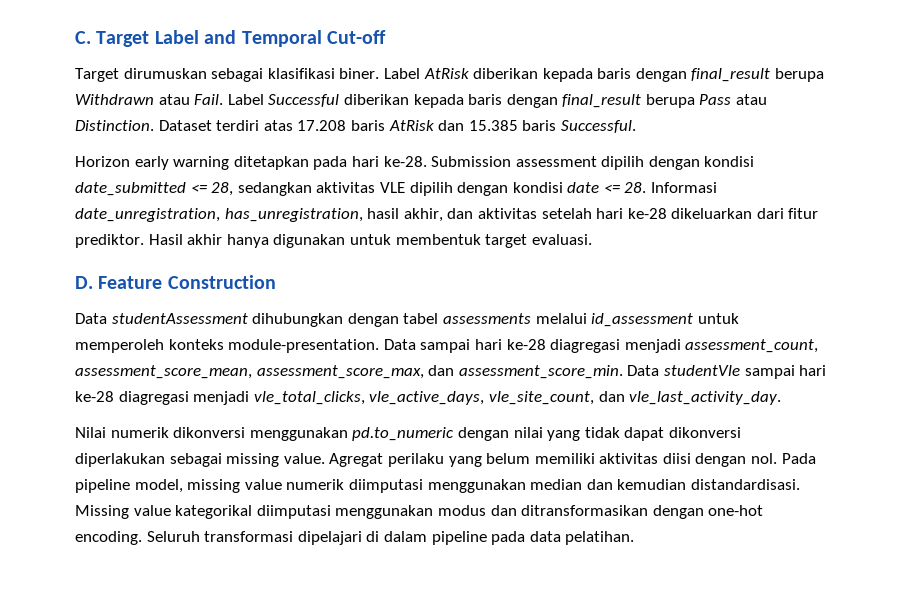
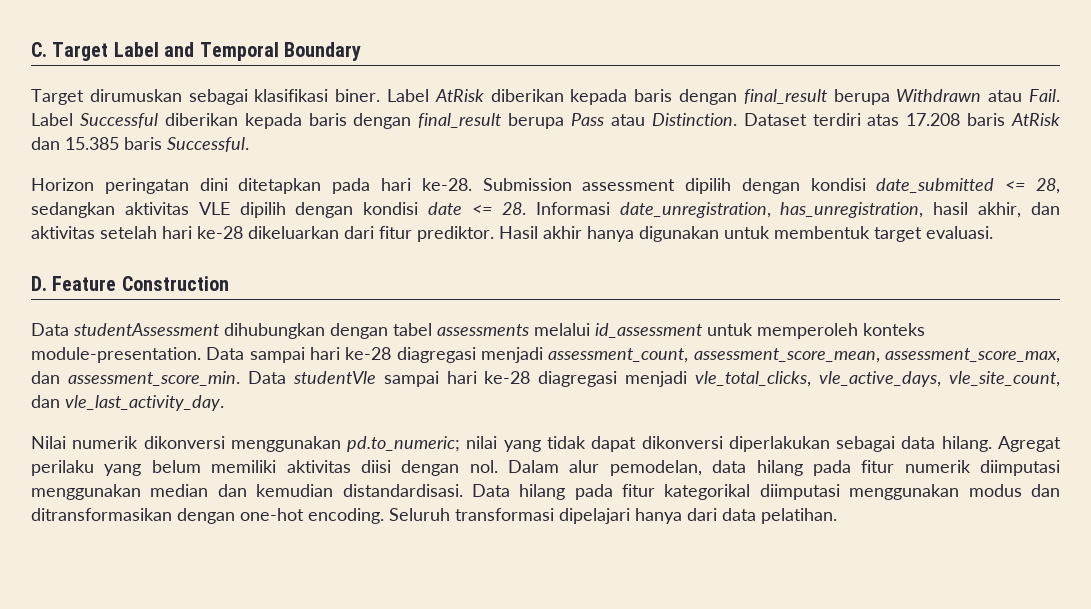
[327,30,386,44] Cut-off -> [284,42,361,61] Boundary
[134,156,230,170] early warning -> [104,178,228,194] peringatan dini
[352,427,509,441] pd.to_numeric dengan -> [347,436,461,452] pd.to_numeric;
[226,453,325,467] missing value. -> [901,436,992,452] data hilang.
[781,453,816,464] [75,479,282,493] Pada pipeline model, missing value -> [508,460,895,476] Dalam alur pemodelan, data hilang pada fitur
[75,505,171,519] Missing value -> [471,484,656,500] Data hilang pada fitur
[366,531,526,545] di dalam pipeline pada -> [635,508,717,524] hanya dari

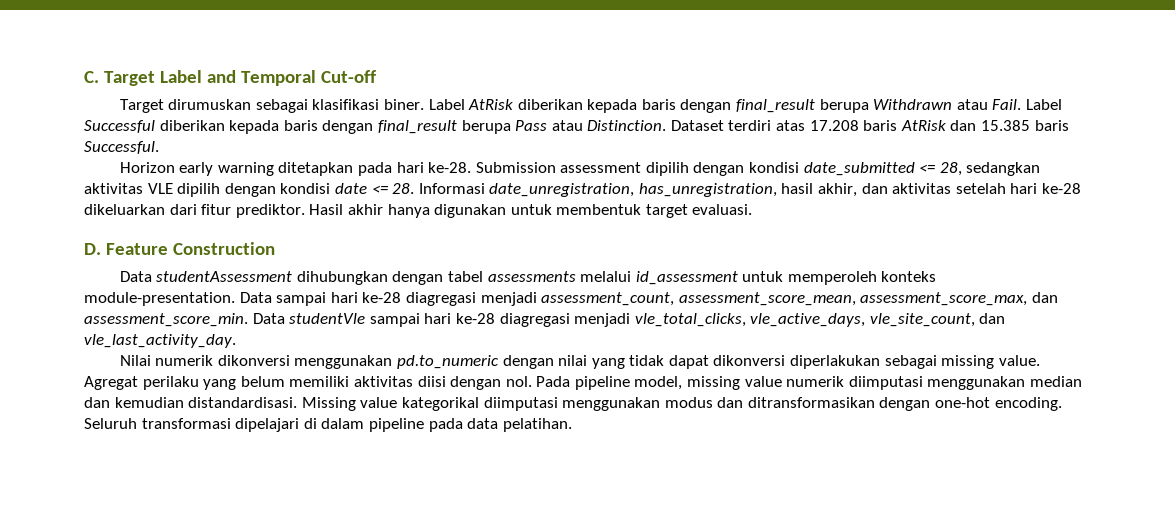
[284,42,361,61] Boundary -> [320,70,376,83] Cut-off
[104,178,228,194] peringatan dini -> [179,162,274,176] early warning
[347,436,461,452] pd.to_numeric; -> [396,355,554,369] pd.to_numeric dengan
[901,436,992,452] data hilang. -> [941,355,1040,369] missing value.
[508,460,895,476] Dalam alur pemodelan, data hilang pada fitur -> [536,376,782,390] Pada pipeline model, missing value
[471,484,656,500] Data hilang pada fitur -> [301,397,398,411] Missing value
[635,508,717,524] hanya dari -> [303,418,463,432] di dalam pipeline pada

